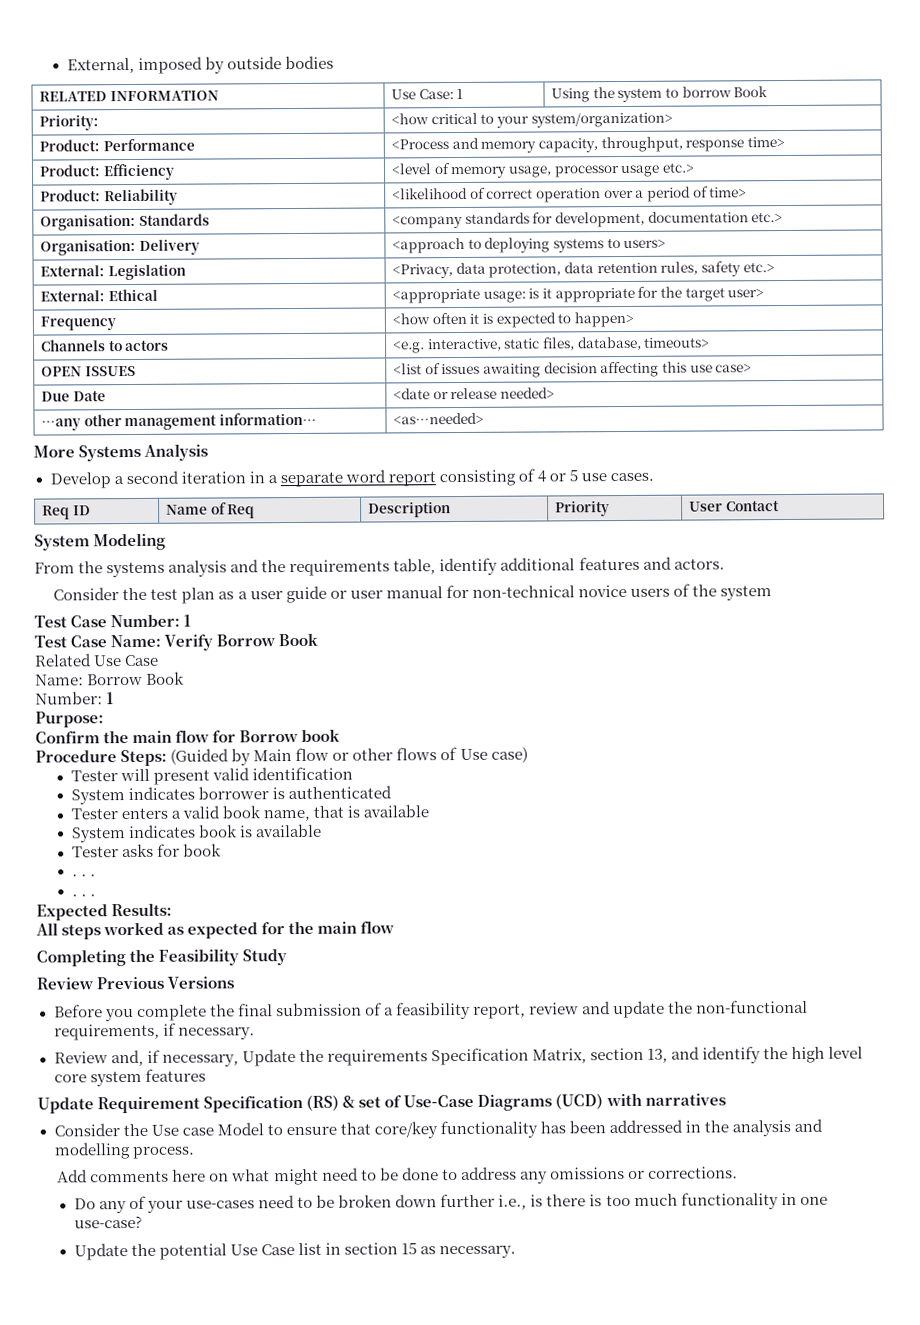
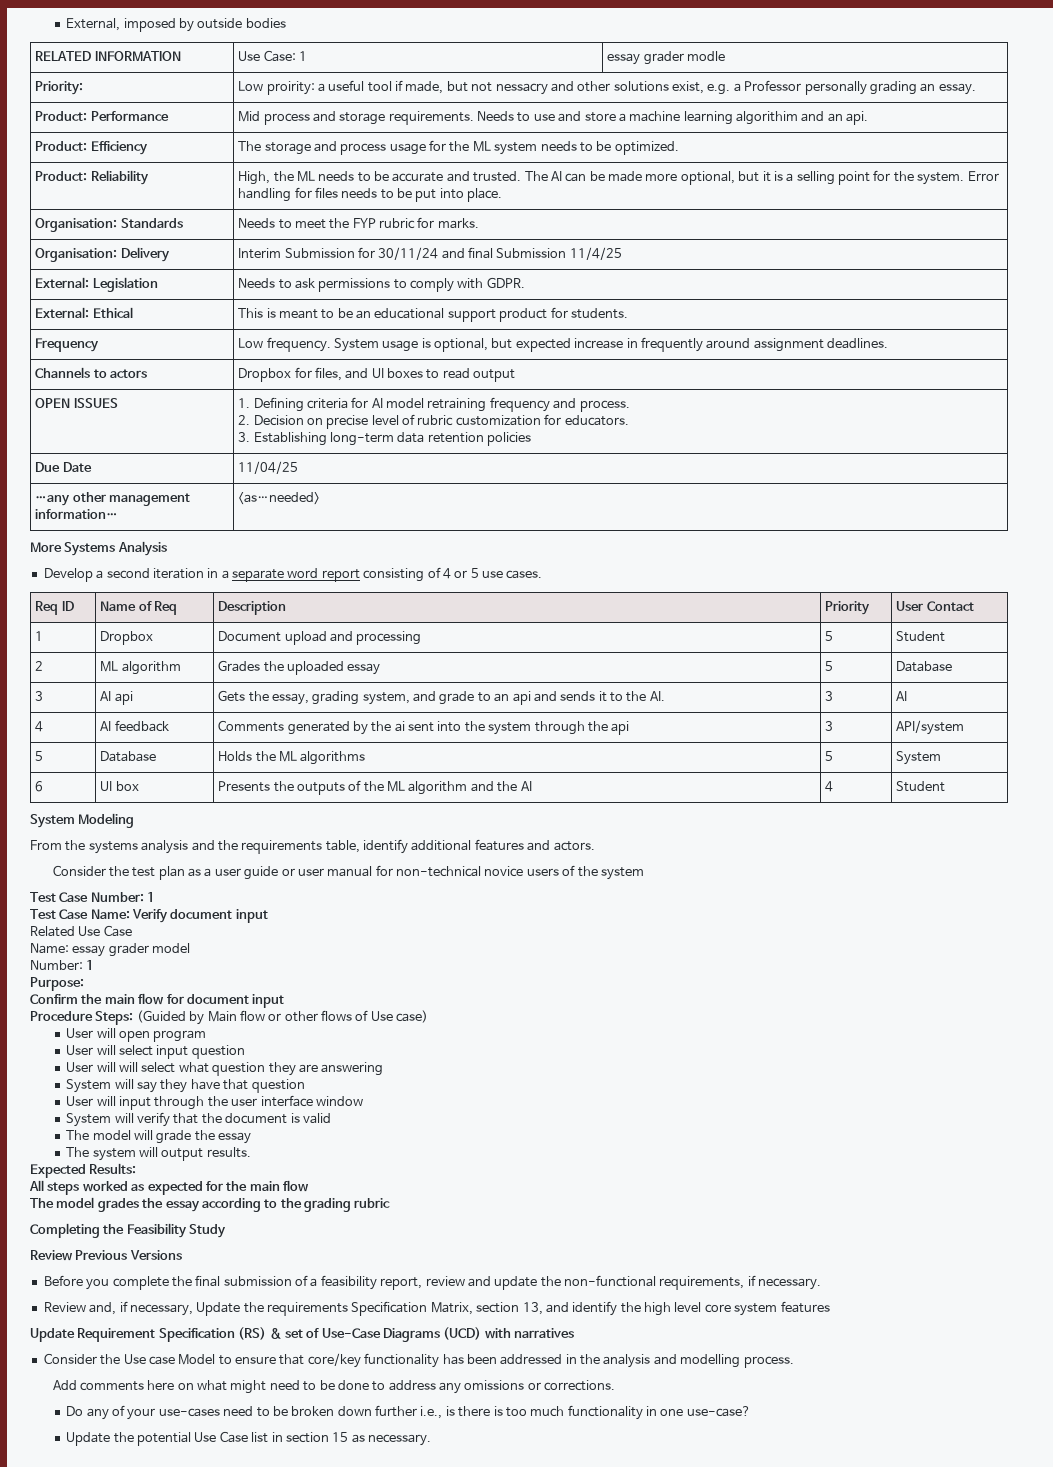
[551,86,769,103] [39,115,100,131] [391,112,673,128] [39,138,195,152] [391,136,786,153] [39,163,175,181] [391,162,696,179] [40,188,178,206] [392,186,748,203] [40,213,210,231] [392,211,784,229] [40,239,200,256] [392,237,667,254] [40,264,186,281] [392,261,775,279] [40,288,158,302] [392,286,765,304] [40,316,117,331] [392,311,635,328] [41,339,170,352] [393,336,711,354] [41,365,136,377] [393,361,753,378] [41,390,106,402] [393,387,556,400] Using the system to borrow Book // Priority: | <how critical to your system/organization> // Product: Performance | <Process and memory capacity, throughput, response time> // Product: Efficiency | <level of memory usage, processor usage etc.> // Product: Reliability | <likelihood of correct operation over a period of time> // Organisation: Standards | <company standards for development, documentation etc.> // Organisation: Delivery | <approach to deploying systems to users> // External: Legislation | <Privacy, data protection, data retention rules, safety etc.> // External: Ethical | <appropriate usage: is it appropriate for the target user> // Frequency | <how often it is expected to happen> // Channels to actors | <e.g. interactive, static files, database, timeouts> // OPEN ISSUES | <list of issues awaiting decision affecting this use case> // Due Date | <date or release needed> -> [607,51,725,65] [35,81,84,95] [238,80,976,95] [35,111,169,121] [238,111,869,125] [35,141,148,155] [238,140,679,155] [35,170,149,185] [238,170,999,185] [238,187,503,202] [35,218,183,232] [238,217,479,229] [35,247,170,262] [238,247,622,260] [35,277,158,292] [238,277,525,292] [35,307,133,318] [238,307,628,322] [35,338,100,352] [238,337,889,352] [35,367,147,378] [238,367,516,382] [35,398,118,408] [238,397,630,412] [238,414,629,429] [238,432,532,446] [35,462,92,472] [238,461,299,474] essay grader modle // Priority: | Low proirity: a useful tool if made, but not nessacry and other solutions exist, e.g. a Professor personally grading an essay. // Product: Performance | Mid process and storage requirements. Needs to use and store a machine learning algorithim and an api. // Product: Efficiency | The storage and process usage for the ML system needs to be optimized. // Product: Reliability | High, the ML needs to be accurate and trusted. The AI can be made more optional, but it is a selling point for the system. Error handling for files needs to be put into place. // Organisation: Standards | Needs to meet the FYP rubric for marks. // Organisation: Delivery | Interim Submission for 30/11/24 and final Submission 11/4/25 // External: Legislation | Needs to ask permissions to comply with GDPR. // External: Ethical | This is meant to be an educational support product for students. // Frequency | Low frequency. System usage is optional, but expected increase in frequently around assignment deadlines. // Channels to actors | Dropbox for files, and UI boxes to read output // OPEN ISSUES | 1. Defining criteria for AI model retraining frequency and process. // 2. Decision on precise level of rubric customization for educators. // 3. Establishing long-term data retention policies // Due Date | 11/04/25
(780, 506) none -> [35,631,44,641] [100,631,154,645] [218,631,422,645] [825,631,834,641] [896,631,946,642] [35,661,44,671] [100,661,181,675] [218,660,381,675] [825,661,834,671] [896,661,953,672] [35,691,44,701] [100,691,133,705] [218,690,665,705] [825,691,834,701] [896,691,908,701] [35,721,44,732] [100,720,169,732] [218,720,630,735] [825,721,834,731] [896,720,965,735] [35,751,44,761] [100,751,157,762] [218,751,366,765] [825,751,834,761] [896,751,942,765] [35,781,44,792] [100,781,139,791] [218,780,532,795] [825,781,834,792] [896,781,946,792] // 1 | Dropbox | Document upload and processing | 5 | Student // 2 | ML algorithm | Grades the uploaded essay | 5 | Database // 3 | AI api | Gets the essay, grading system, and grade to an api and sends it to the AI. | 3 | AI // 4 | AI feedback | Comments generated by the ai sent into the system through the api | 3 | API/system // 5 | Database | Holds the ML algorithms | 5 | System // 6 | UI box | Presents the outputs of the ML algorithm and the AI | 4 | Student
[216,632,319,647] Borrow Book -> [170,909,268,923] document input
[87,671,186,686] Borrow Book -> [72,943,191,957] essay grader model
[239,728,341,743] Borrow book -> [186,994,285,1008] document input
[70,766,353,785] [70,785,392,805] [70,804,430,822] [70,823,322,843] [71,843,222,858] [71,874,96,877] [71,894,96,897] Tester will present valid identification // System indicates borrower is authenticated // Tester enters a valid book name, that is available // System indicates book is available // Tester asks for book // . . . // . . . -> [66,1028,207,1042] [66,1045,245,1059] [66,1062,384,1076] [66,1079,305,1093] [66,1095,363,1110] [66,1112,331,1127] [66,1130,252,1144] [66,1147,251,1161] User will open program // User will select input question // User will will select what question they are answering // System will say they have that question // User will input through the user interface window // System will verify that the document is valid // The model will grade the essay // The system will output results.
(396, 927) none -> [30,1197,391,1212] // The model grades the essay according to the grading rubric

